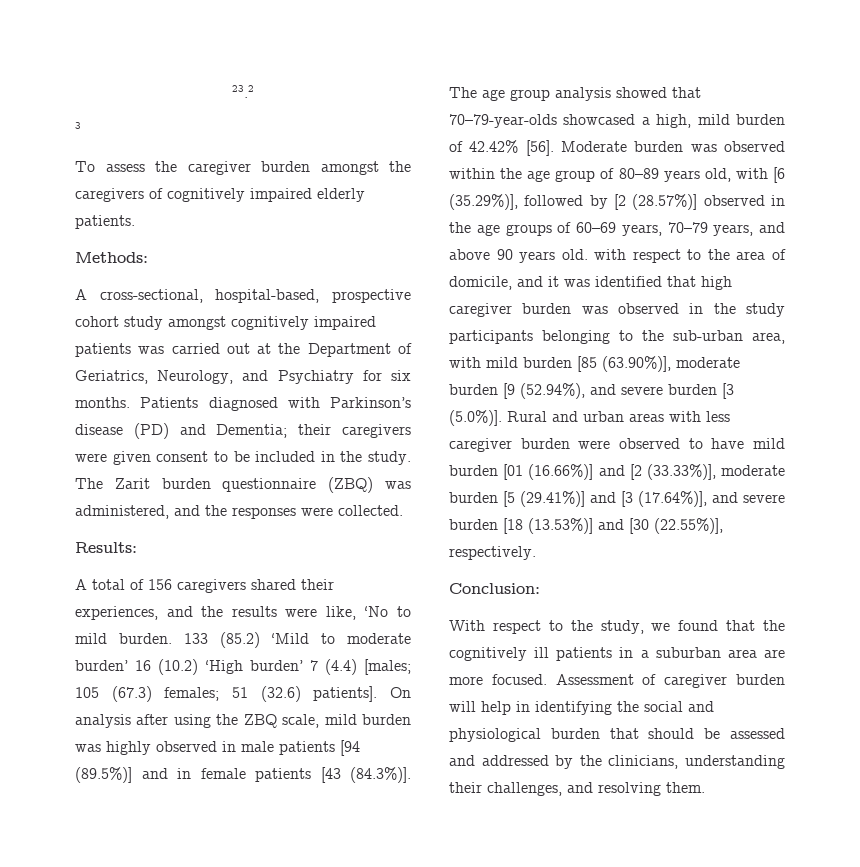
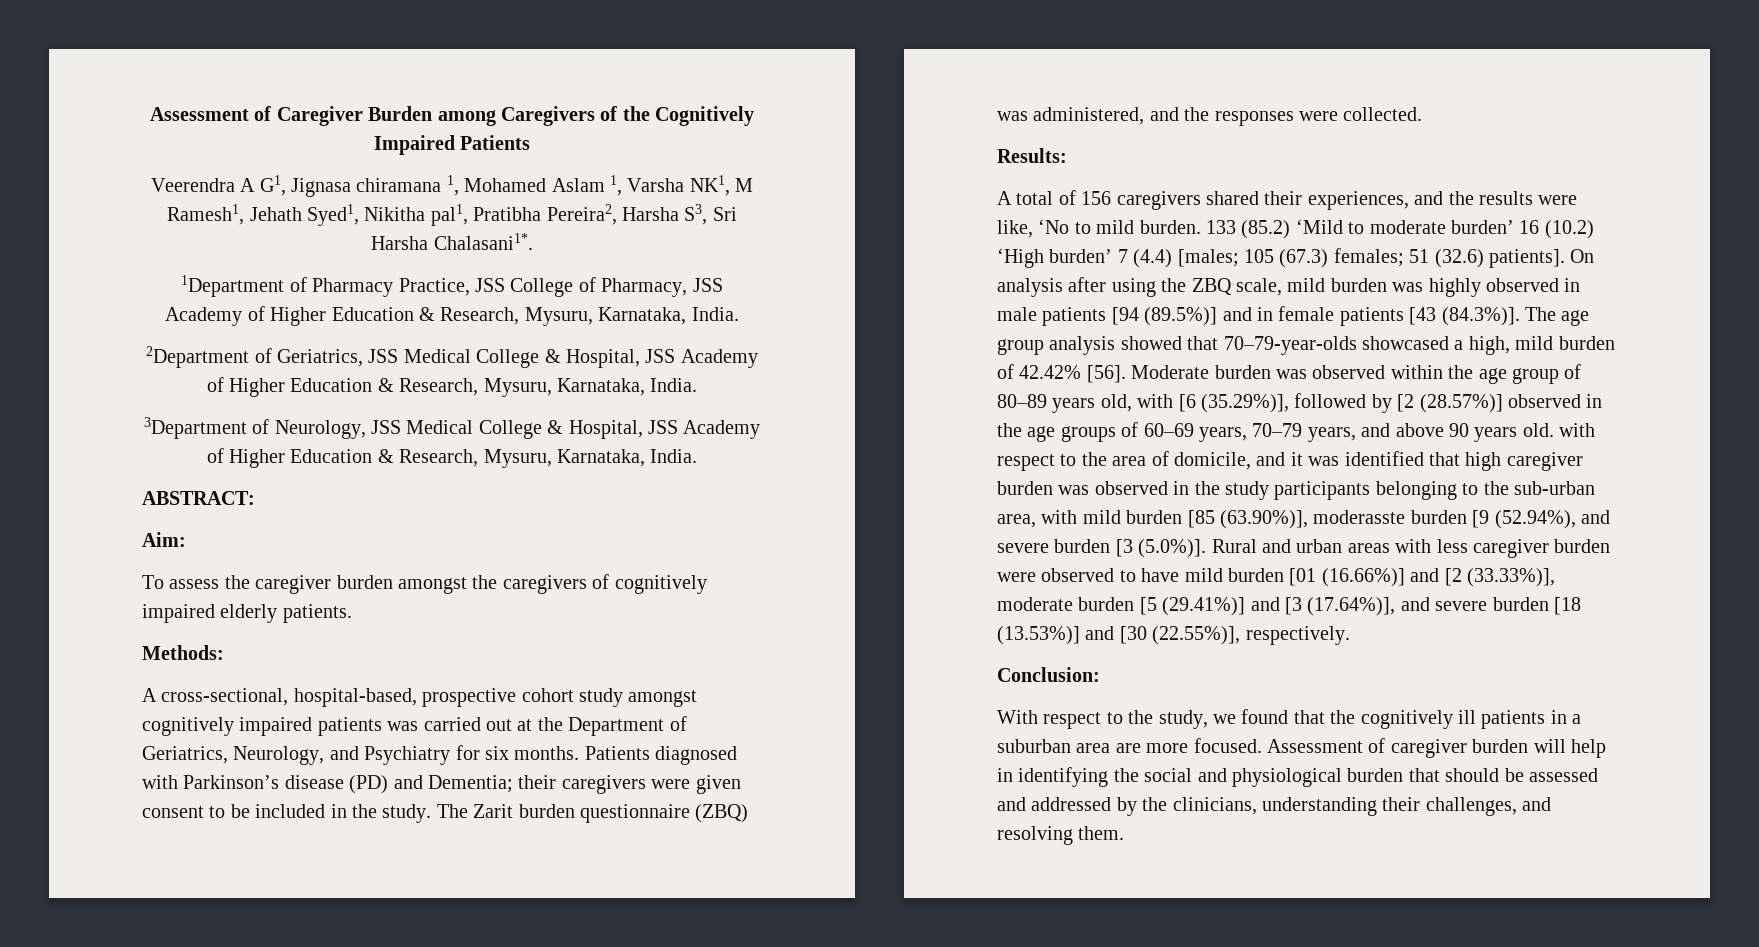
[232,85,254,98] [75,122,81,129] 23.2 // 3 -> [149,106,755,126] [373,135,531,155] [150,175,754,197] [167,204,737,226] [371,233,533,250] [181,275,723,297] [165,306,739,326] [146,346,758,368] [206,377,698,397] [143,417,761,439] [206,448,698,468] [142,491,255,505] [142,532,186,547] Assessment of Caregiver Burden among Caregivers of the Cognitively Impaired Patients // Veerendra A G1, Jignasa chiramana 1, Mohamed Aslam 1, Varsha NK1, M Ramesh1, Jehath Syed1, Nikitha pal1, Pratibha Pereira2, Harsha S3, Sri Harsha Chalasani1*. // 1Department of Pharmacy Practice, JSS College of Pharmacy, JSS Academy of Higher Education & Research, Mysuru, Karnataka, India. // 2Department of Geriatrics, JSS Medical College & Hospital, JSS Academy of Higher Education & Research, Mysuru, Karnataka, India. // 3Department of Neurology, JSS Medical College & Hospital, JSS Academy of Higher Education & Research, Mysuru, Karnataka, India. // ABSTRACT: // Aim:
[676,357,740,368] moderate -> [1313,510,1406,524] moderasste

